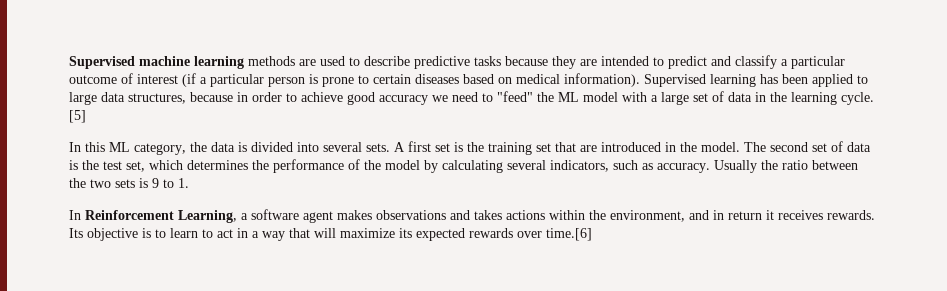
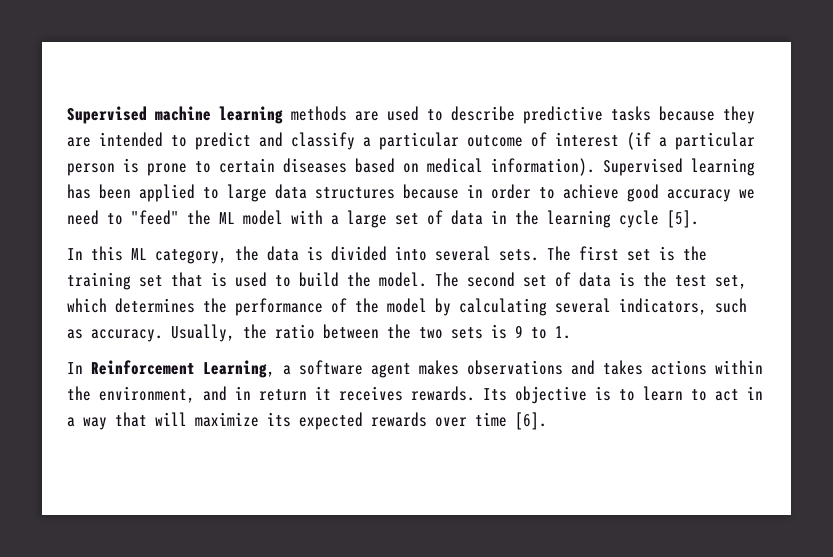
[128,93,186,104] structures, -> [315,187,395,199] structures
[841,92,874,105] [69,110,86,123] cycle. [5] -> [619,210,699,228] cycle [5].
[394,142,405,152] A -> [547,246,571,261] The
[580,142,676,152] are introduced in -> [211,272,339,287] is used to build
[714,160,757,173] Usually -> [171,324,235,342] Usually,
[546,228,592,241] time.[6] -> [475,412,547,430] time [6].

